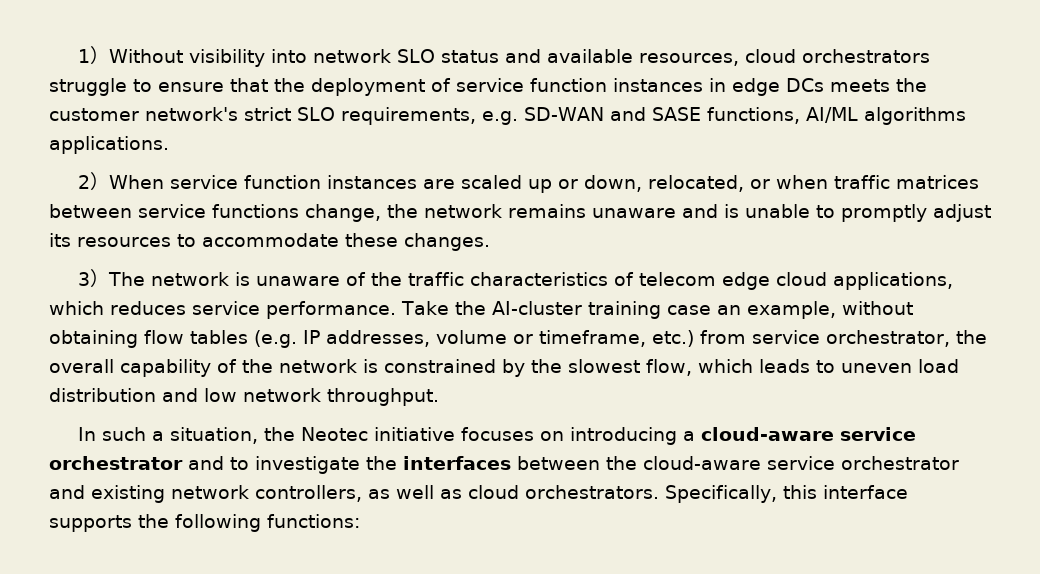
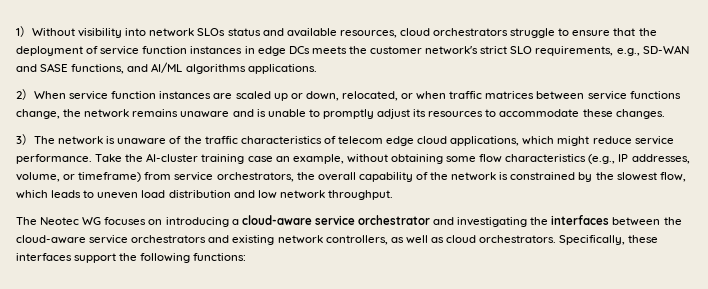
[396,49,435,63] SLO -> [197,28,226,36] SLOs
[481,111,518,125] e.g. -> [616,48,640,56] e.g.,
(800, 115) none -> [127,64,149,72] and
[110,301,186,315] reduces -> [557,136,632,146] might reduce
[144,330,694,348] flow tables (e.g. IP addresses, volume or timeframe, etc.) -> [446,154,690,164] [16,172,142,182] some flow characteristics (e.g., IP addresses, volume, or timeframe)
[826,330,950,347] orchestrator, -> [216,172,294,182] orchestrators,
[77,427,455,444] In such a situation, the Neotec initiative -> [16,217,102,225] The Neotec WG
[230,456,360,474] to investigate -> [457,217,528,227] investigating
[841,456,959,470] orchestrator -> [131,235,207,243] orchestrators
[783,485,908,499] [49,515,132,532] this interface supports -> [628,235,659,243] [16,253,117,263] these interfaces support

